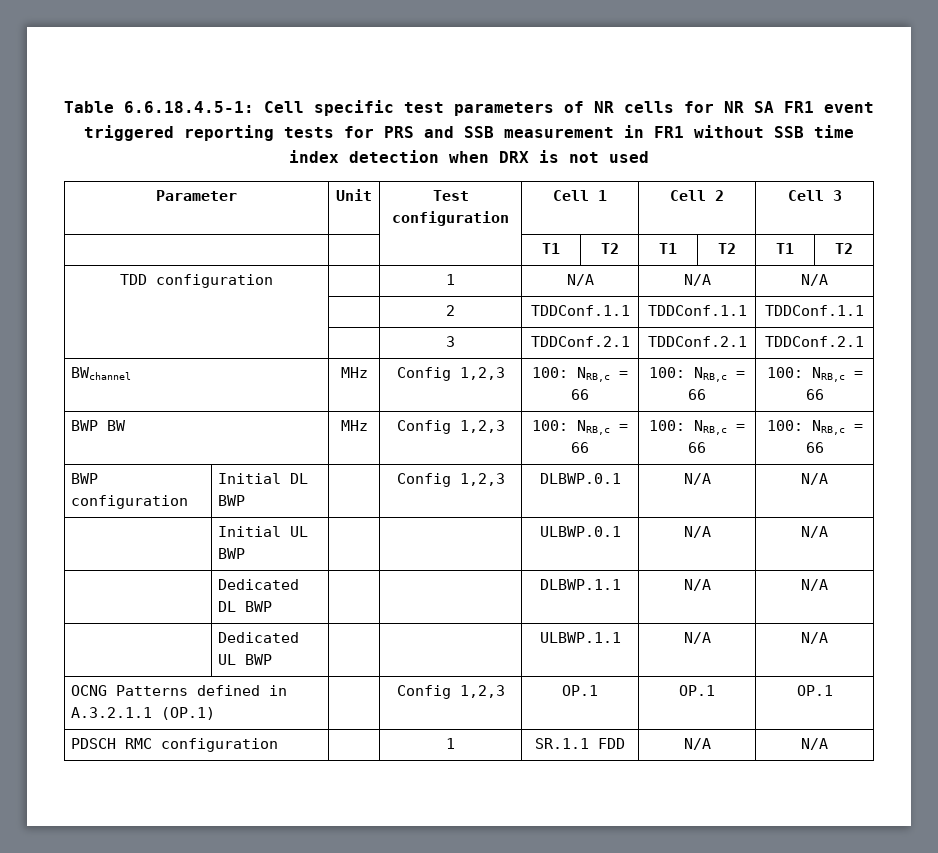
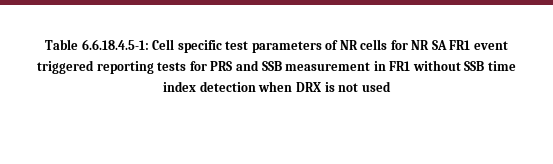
[156,190,237,201] [336,189,372,201] [432,190,469,201] [392,211,509,226] [553,190,607,201] [670,190,724,201] [787,190,842,201] [542,243,560,254] [600,243,619,254] [659,243,677,254] [717,243,736,254] [776,243,794,254] [835,243,853,254] [120,274,273,288] [446,274,455,285] [566,274,594,286] [683,274,711,286] [801,274,828,286] [446,305,455,316] [530,305,630,316] [647,305,747,316] [765,305,864,316] [446,336,455,347] [530,336,630,347] [647,336,747,347] [765,336,864,347] [70,367,131,380] [340,367,368,378] [396,367,505,381] [532,367,628,382] [571,389,589,400] [649,367,745,382] [688,389,706,400] [766,367,863,382] [805,389,824,400] [70,420,126,431] [340,420,368,431] [396,420,505,434] [532,420,628,435] [571,442,589,453] [649,420,745,435] [688,442,706,453] [766,420,863,435] [805,442,824,453] [70,473,98,484] [70,495,188,509] [217,473,308,484] [217,495,245,506] [396,473,505,487] [539,473,621,484] [683,473,711,485] [801,473,828,485] [217,526,308,537] [217,548,245,559] [539,526,621,537] [683,526,711,538] [801,526,828,538] [217,579,299,590] [217,601,272,612] [539,579,621,590] [683,579,711,591] [801,579,828,591] [217,632,299,643] [217,654,272,665] [539,632,621,643] [683,632,711,644] [801,632,828,644] [70,685,287,696] [70,707,215,720] [396,685,505,699] [562,685,598,696] [679,685,715,696] [796,685,833,696] [70,738,278,752] [446,738,455,749] [535,738,625,749] [683,738,711,750] [801,738,828,750] // Parameter | Unit | Test configuration | Cell 1 | Cell 2 | Cell 3 // | | | T1 | T2 | T1 | T2 | T1 | T2 // TDD configuration | | 1 | N/A | N/A | N/A // | | 2 | TDDConf.1.1 | TDDConf.1.1 | TDDConf.1.1 // | | 3 | TDDConf.2.1 | TDDConf.2.1 | TDDConf.2.1 // BWchannel | MHz | Config 1,2,3 | 100: NRB,c = 66 | 100: NRB,c = 66 | 100: NRB,c = 66 // BWP BW | MHz | Config 1,2,3 | 100: NRB,c = 66 | 100: NRB,c = 66 | 100: NRB,c = 66 // BWP configuration | Initial DL BWP | | Config 1,2,3 | DLBWP.0.1 | N/A | N/A // | Initial UL BWP | | | ULBWP.0.1 | N/A | N/A // | Dedicated DL BWP | | | DLBWP.1.1 | N/A | N/A // | Dedicated UL BWP | | | ULBWP.1.1 | N/A | N/A // OCNG Patterns defined in A.3.2.1.1 (OP.1) | | Config 1,2,3 | OP.1 | OP.1 | OP.1 // PDSCH RMC configuration | | 1 | SR.1.1 FDD | N/A | N/A -> (391, 86) none

